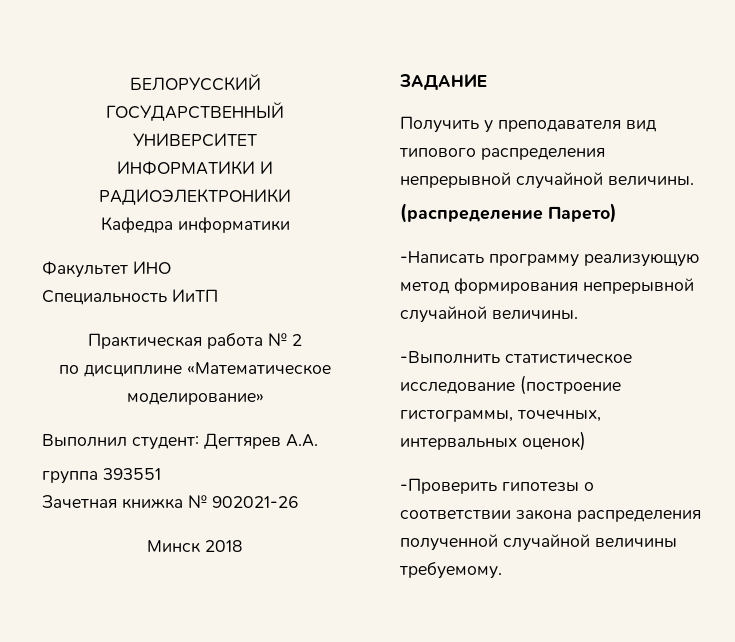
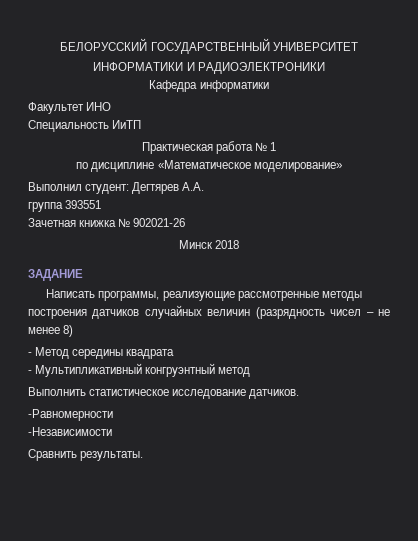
[292,334,302,346] 2 -> [270,142,277,151] 1
[400,116,656,133] [399,148,605,160] [400,172,694,189] [400,203,617,223] [400,251,699,267] [400,278,694,294] [400,306,578,323] [400,351,632,364] [400,375,621,395] [400,410,601,422] [400,431,586,451] [400,478,594,494] [400,509,701,522] [400,534,677,551] [399,561,502,579] Получить у преподавателя вид типового распределения непрерывной случайной величины. // (распределение Парето) // -Написать программу реализующую метод формирования непрерывной случайной величины. // -Выполнить статистическое исследование (построение гистограммы, точечных, интервальных оценок) // -Проверить гипотезы о соответствии закона распределения полученной случайной величины требуемому. -> [46,289,362,301] [28,305,390,319] [28,325,74,337] [28,347,175,359] [28,363,251,377] [28,387,300,399] [28,409,113,421] [28,427,112,436] [28,449,144,461] Написать программы, реализующие рассмотренные методы построения датчиков случайных величин (разрядность чисел – не менее 8) // - Метод середины квадрата // - Мультипликативный конгруэнтный метод // Выполнить статистическое исследование датчиков. // -Равномерности // -Независимости // Сравнить результаты.

